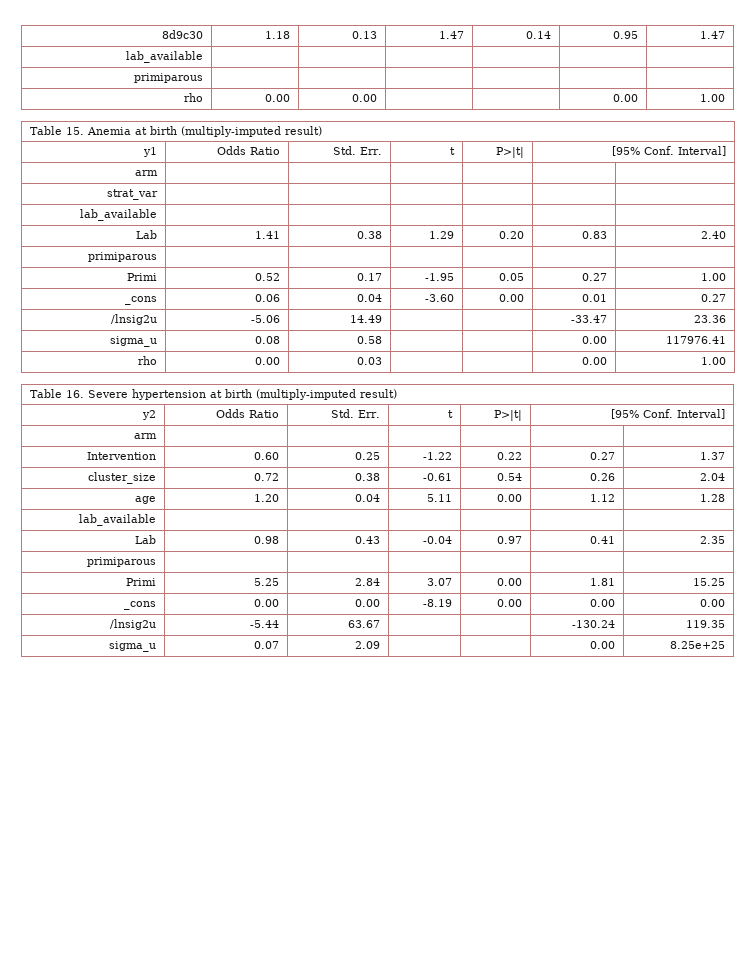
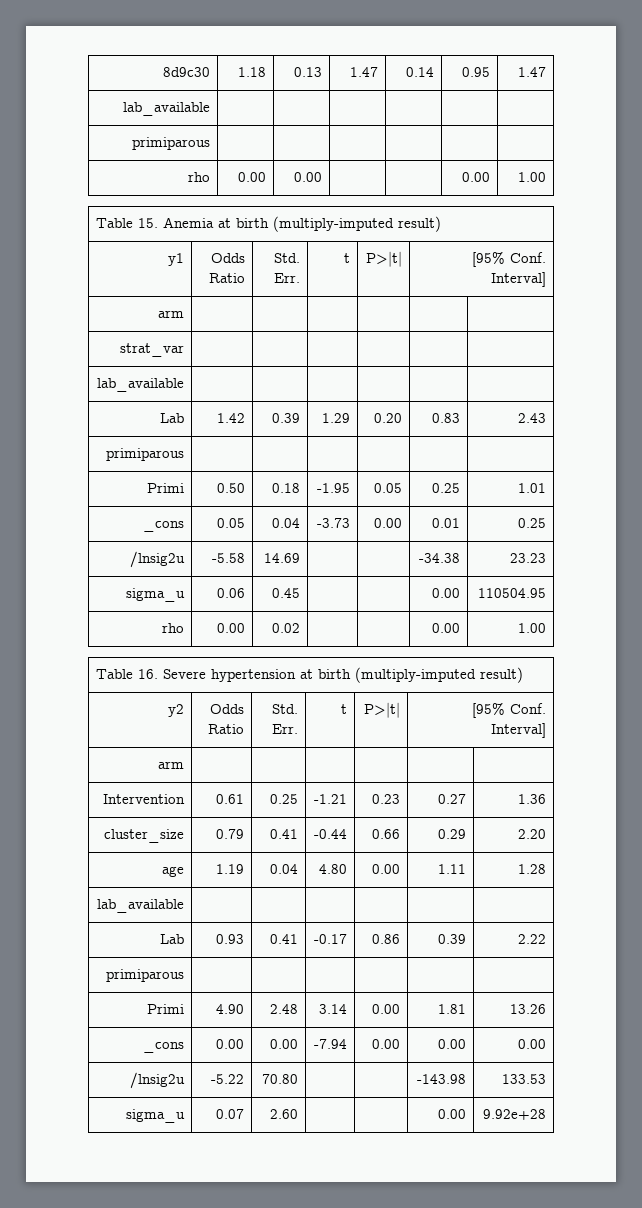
[255,231,281,239] [357,231,383,239] 1.41 | 0.38 -> [217,413,246,423] [272,413,301,423] 1.42 | 0.39
[701,231,727,239] [88,252,158,262] [127,273,158,281] [255,273,281,281] [357,273,383,281] 2.40 // primiparous | | | | | | // Primi | 0.52 | 0.17 -> [518,413,547,423] [106,448,185,461] [147,483,185,493] [217,483,246,493] [272,483,301,493] 2.43 // primiparous | | | | | | // Primi | 0.50 | 0.18
[582,273,608,281] [701,273,727,281] [125,296,158,305] [255,294,281,302] [357,294,383,302] [425,294,455,302] 0.27 | 1.00 // _cons | 0.06 | 0.04 | -3.60 -> [432,483,461,493] [518,483,547,493] [143,521,185,532] [217,518,246,528] [272,518,301,528] [317,518,351,528] 0.25 | 1.01 // _cons | 0.05 | 0.04 | -3.73
[701,294,727,302] [111,314,158,325] [251,315,281,323] [350,315,383,323] [571,315,608,323] [694,315,727,323] [110,336,158,347] [255,336,281,344] [357,336,383,344] [582,336,608,344] [666,336,727,344] [138,356,158,365] [255,357,281,365] [357,357,383,365] 0.27 // /lnsig2u | -5.06 | 14.49 | | | -33.47 | 23.36 // sigma_u | 0.08 | 0.58 | | | 0.00 | 117976.41 // rho | 0.00 | 0.03 -> [518,518,547,528] [130,551,186,568] [212,553,246,563] [264,553,301,563] [419,553,461,563] [510,553,547,563] [126,588,186,602] [217,588,246,598] [272,588,301,598] [432,588,461,598] [478,588,547,598] [162,623,185,633] [217,623,246,633] [272,623,301,633] 0.25 // /lnsig2u | -5.58 | 14.69 | | | -34.38 | 23.23 // sigma_u | 0.06 | 0.45 | | | 0.00 | 110504.95 // rho | 0.00 | 0.02
[254,452,280,460] [355,452,381,460] [423,452,453,460] [497,452,523,460] [590,452,616,460] [700,452,726,460] 0.60 | 0.25 | -1.22 | 0.22 | 0.27 | 1.37 -> [216,794,245,804] [270,794,299,804] [314,794,348,804] [372,794,401,804] [438,794,467,804] [518,794,547,804] 0.61 | 0.25 | -1.21 | 0.23 | 0.27 | 1.36
[254,473,280,481] [355,473,381,481] [423,473,453,481] [497,473,523,481] [590,473,616,481] [700,473,726,481] 0.72 | 0.38 | -0.61 | 0.54 | 0.26 | 2.04 -> [216,829,245,839] [270,829,299,839] [314,829,348,839] [372,829,401,839] [438,829,467,839] [518,829,547,839] 0.79 | 0.41 | -0.44 | 0.66 | 0.29 | 2.20
[254,494,280,502] [355,494,381,502] [427,494,453,502] [497,494,523,502] [590,494,616,502] 1.20 | 0.04 | 5.11 | 0.00 | 1.12 -> [216,864,245,874] [270,864,299,874] [319,864,348,874] [372,864,401,874] [438,864,467,874] 1.19 | 0.04 | 4.80 | 0.00 | 1.11
[254,536,280,544] [355,536,381,544] [423,536,453,544] [497,536,523,544] [590,536,616,544] [700,536,726,544] [87,557,157,567] [126,578,157,586] [254,578,280,586] [355,578,381,586] [427,578,453,586] 0.98 | 0.43 | -0.04 | 0.97 | 0.41 | 2.35 // primiparous | | | | | | // Primi | 5.25 | 2.84 | 3.07 -> [216,934,245,944] [270,934,299,944] [314,934,348,944] [372,934,401,944] [438,934,467,944] [518,934,547,944] [106,969,185,982] [147,1004,185,1014] [216,1004,245,1014] [270,1004,299,1014] [319,1004,348,1014] 0.93 | 0.41 | -0.17 | 0.86 | 0.39 | 2.22 // primiparous | | | | | | // Primi | 4.90 | 2.48 | 3.14
[693,578,726,586] 15.25 -> [510,1004,547,1014] 13.26
[423,599,453,607] -8.19 -> [314,1039,348,1049] -7.94
[250,620,280,628] [348,620,381,628] [572,620,616,628] [686,620,726,628] -5.44 | 63.67 | | | -130.24 | 119.35 -> [211,1074,245,1084] [262,1074,299,1084] [417,1074,467,1084] [502,1074,547,1084] -5.22 | 70.80 | | | -143.98 | 133.53
[355,641,381,649] [590,641,616,649] [670,641,726,649] 2.09 | | | 0.00 | 8.25e+25 -> [270,1109,299,1119] [438,1109,467,1119] [483,1109,547,1120] 2.60 | | | 0.00 | 9.92e+28

